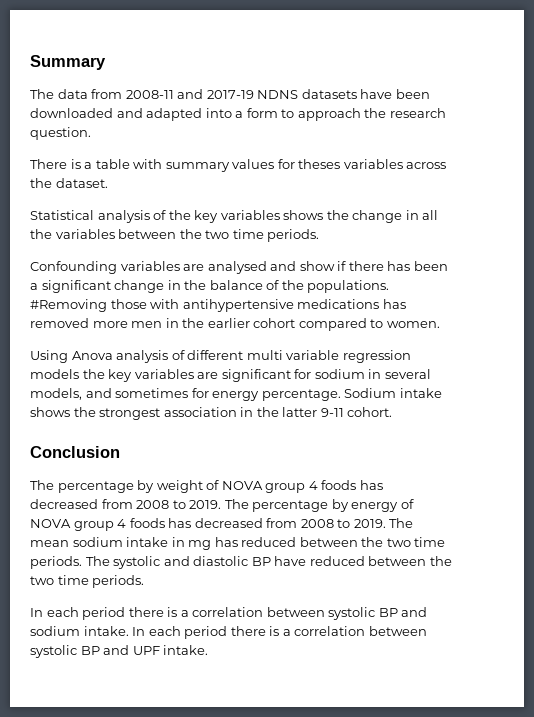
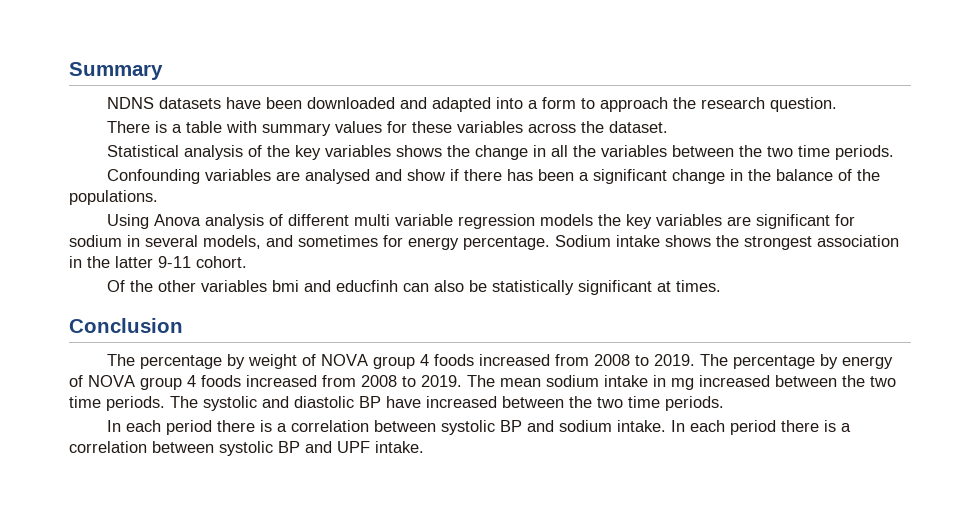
[30,89,254,99] The data from 2008-11 and 2017-19 -> (163, 71) none
[298,159,341,169] theses -> [412,121,453,133] these
[30,299,406,312] [30,318,440,331] #Removing those with antihypertensive medications has removed more men in the earlier cohort compared to women. -> (158, 197) none
(393, 412) none -> [107,280,722,295] // Of the other variables bmi and educfinh can also be statistically significant at times.
[359,480,383,490] [30,499,98,509] has decreased -> [479,354,551,366] increased
[168,518,263,528] has decreased -> [246,375,317,387] increased
[214,537,297,547] has reduced -> [699,375,770,387] increased
[309,556,365,566] reduced -> [426,396,497,408] increased

